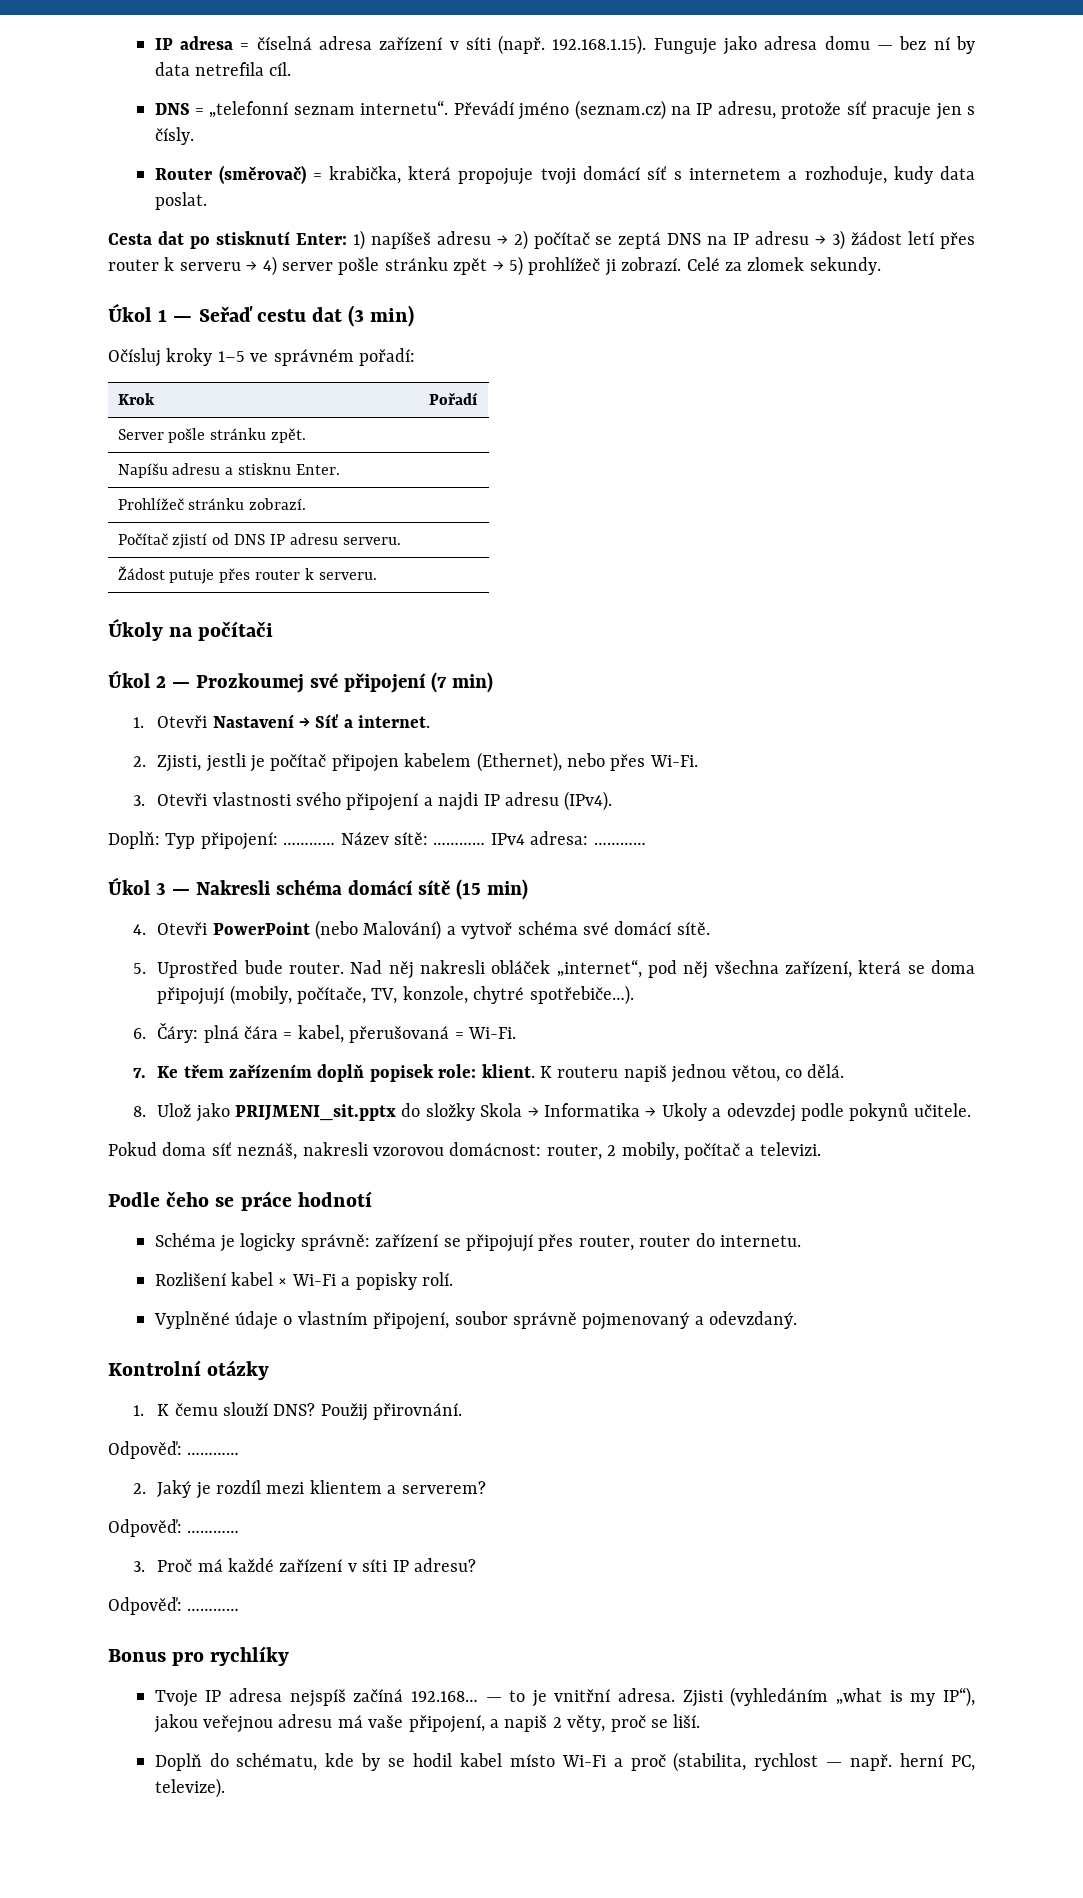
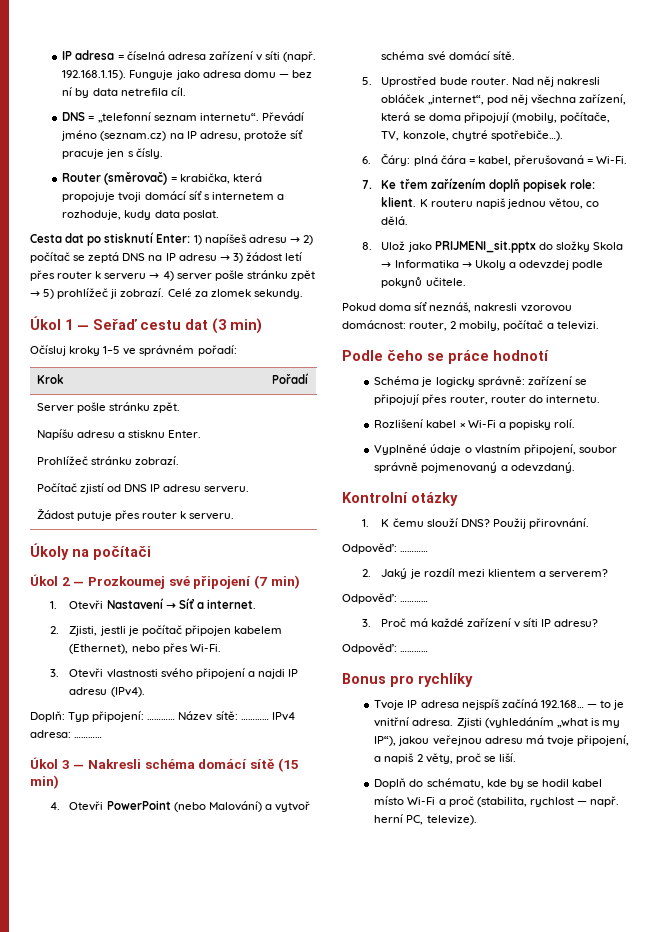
[368,1715,404,1728] vaše -> [546,736,574,746] tvoje

